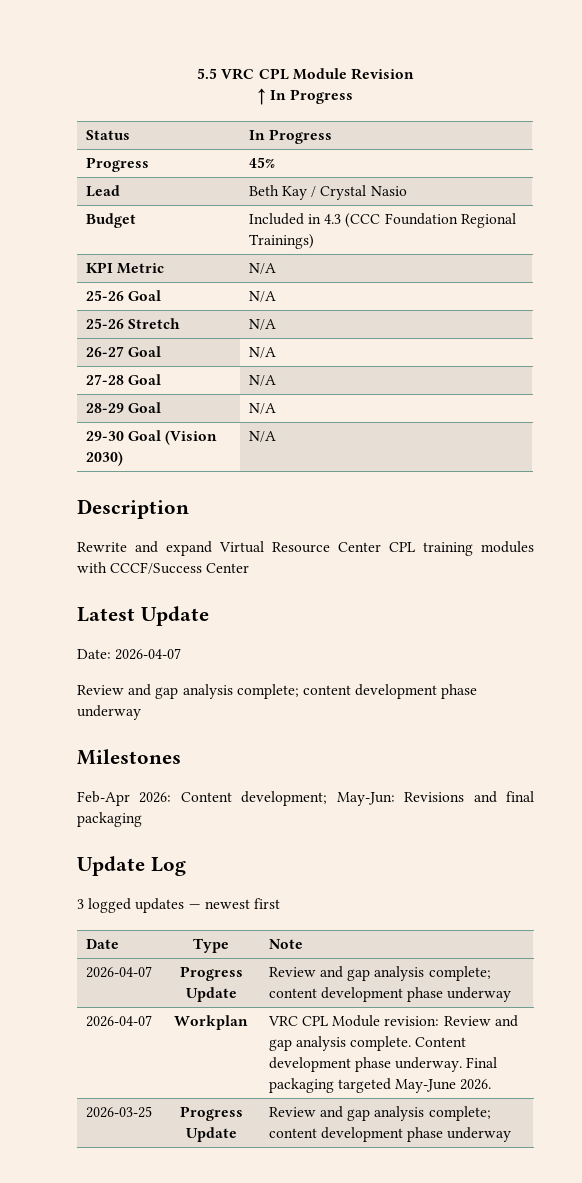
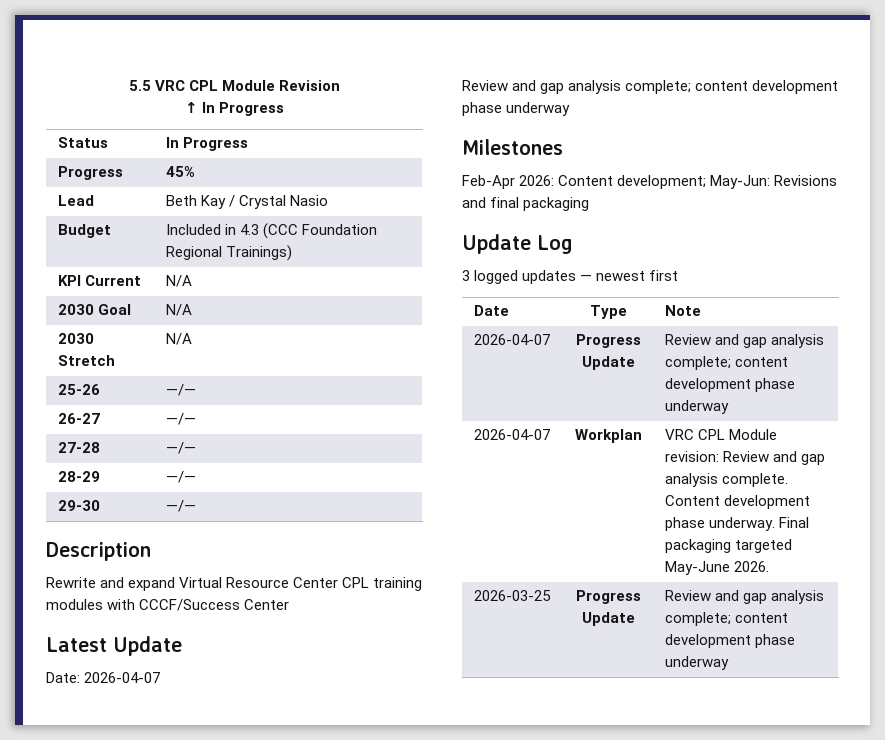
[116,263,164,274] [248,263,276,274] [85,290,161,301] [248,291,276,302] [85,318,180,329] [248,319,276,330] Metric | N/A // 25-26 Goal | N/A // 25-26 Stretch | N/A -> [84,275,141,286] [165,275,192,287] [57,304,131,315] [165,304,192,316] [57,333,94,344] [57,355,115,366] [165,333,192,345] [57,384,100,395] [165,384,196,396] Current | N/A // 2030 Goal | N/A // 2030 Stretch | N/A // 25-26 | —/—
[127,346,161,357] [248,347,276,358] Goal | N/A -> [165,413,196,425] | —/—
[127,374,161,385] [248,375,276,386] Goal | N/A -> [165,442,196,454] | —/—
[127,402,161,413] [248,403,276,414] Goal | N/A -> [165,471,196,483] | —/—
[127,430,218,445] [85,451,123,466] [248,431,276,442] Goal (Vision 2030) | N/A -> [165,500,196,512] | —/—

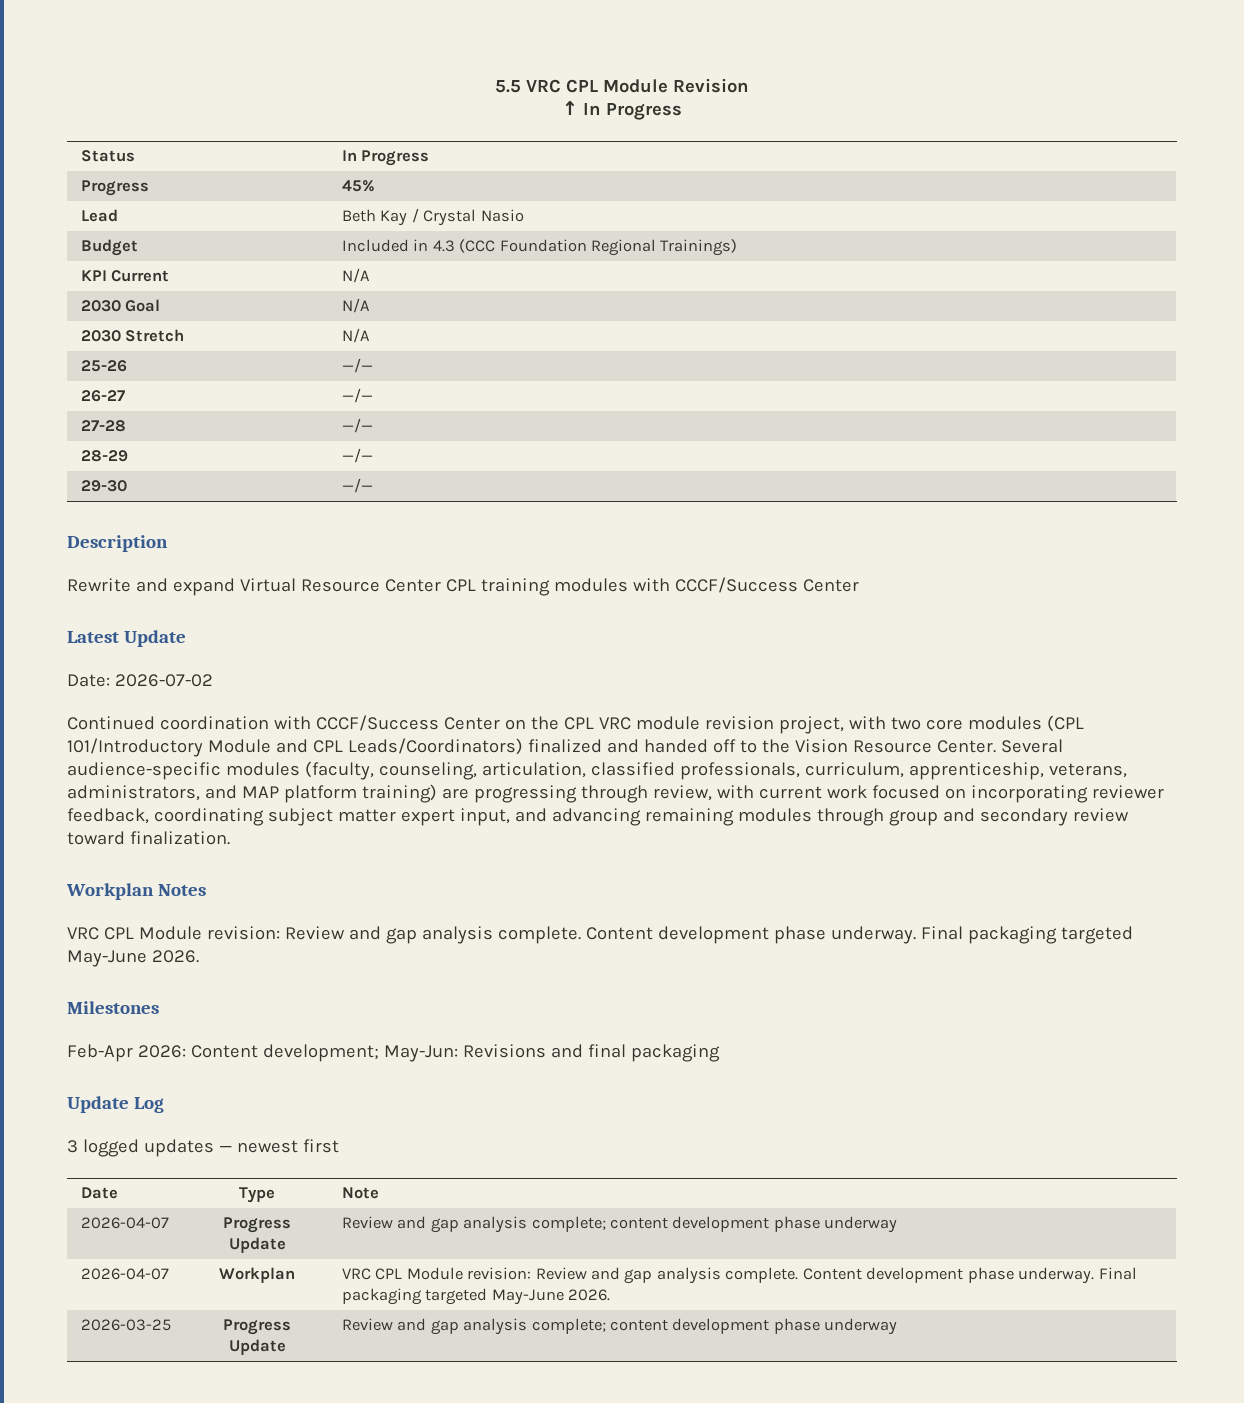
[84,672,161,683] [462,80,839,94] [462,102,571,116] 2026-04-07 // Review and gap analysis complete; content development phase underway -> [114,674,213,687] [67,715,1084,734] [67,738,1063,757] [67,761,1127,780] [67,784,1164,803] [67,808,1129,826] [67,831,230,845] [66,883,207,900] [67,926,1133,944] [67,950,199,967] 2026-07-02 // Continued coordination with CCCF/Success Center on the CPL VRC module revision project, with two core modules (CPL 101/Introductory Module and CPL Leads/Coordinators) finalized and handed off to the Vision Resource Center. Several audience-specific modules (faculty, counseling, articulation, classified professionals, curriculum, apprenticeship, veterans, administrators, and MAP platform training) are progressing through review, with current work focused on incorporating reviewer feedback, coordinating subject matter expert input, and advancing remaining modules through group and secondary review toward finalization. // Workplan Notes // VRC CPL Module revision: Review and gap analysis complete. Content development phase underway. Final packaging targeted May-June 2026.

